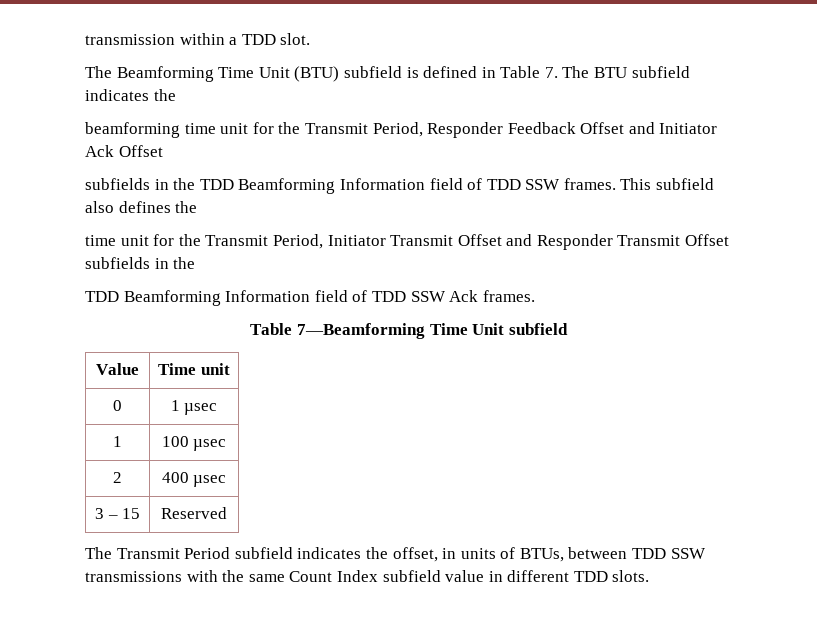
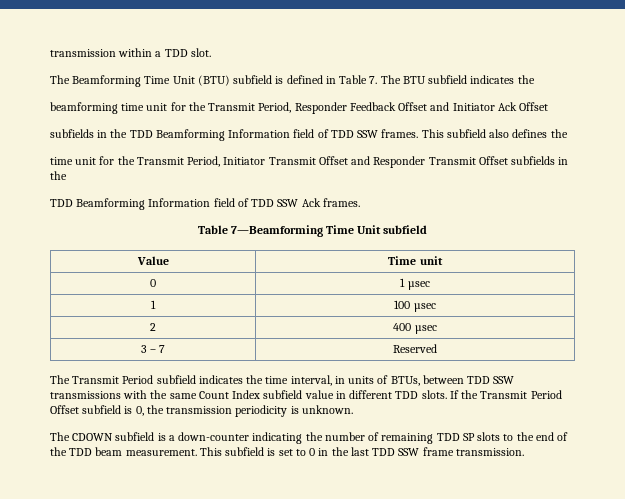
[122,508,141,519] 15 -> [159,345,166,353] 7
[392,547,438,562] offset, -> [265,375,332,386] time interval,
(650, 576) none -> [449,390,562,399] [50,405,353,417] [50,432,569,444] [50,447,524,456] If the Transmit Period Offset subfield is 0, the transmission periodicity is unknown. // The CDOWN subfield is a down-counter indicating the number of remaining TDD SP slots to the end of the TDD beam measurement. This subfield is set to 0 in the last TDD SSW frame transmission.

